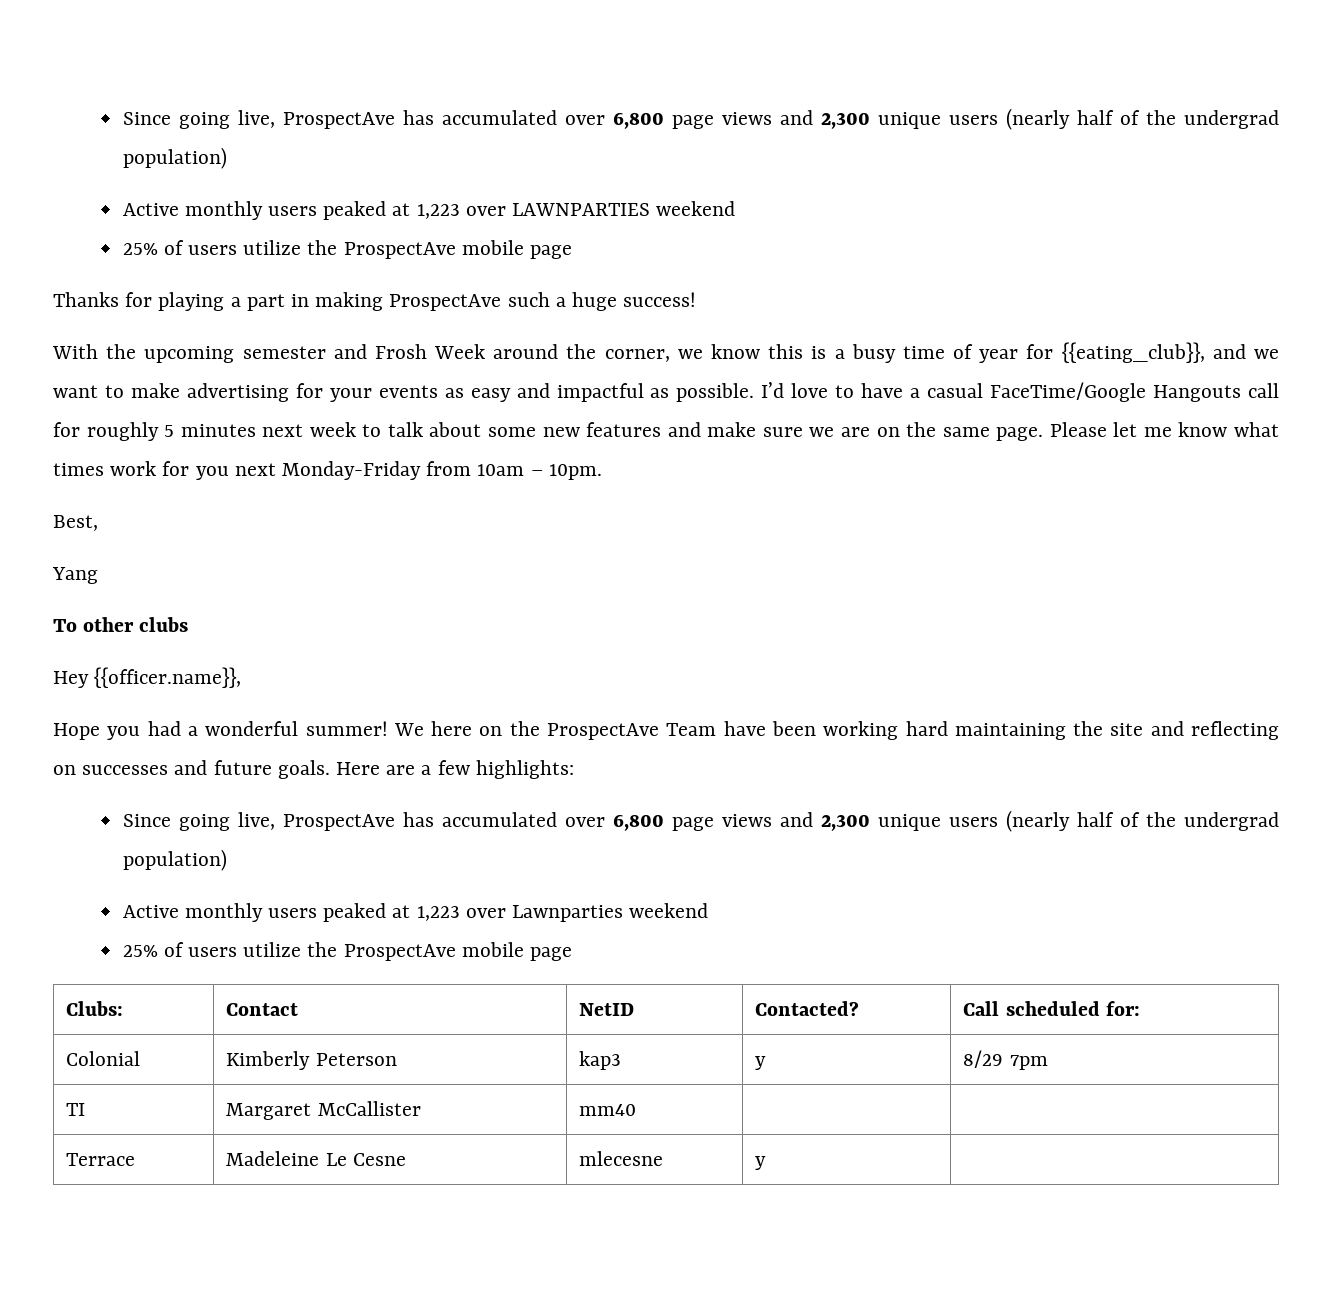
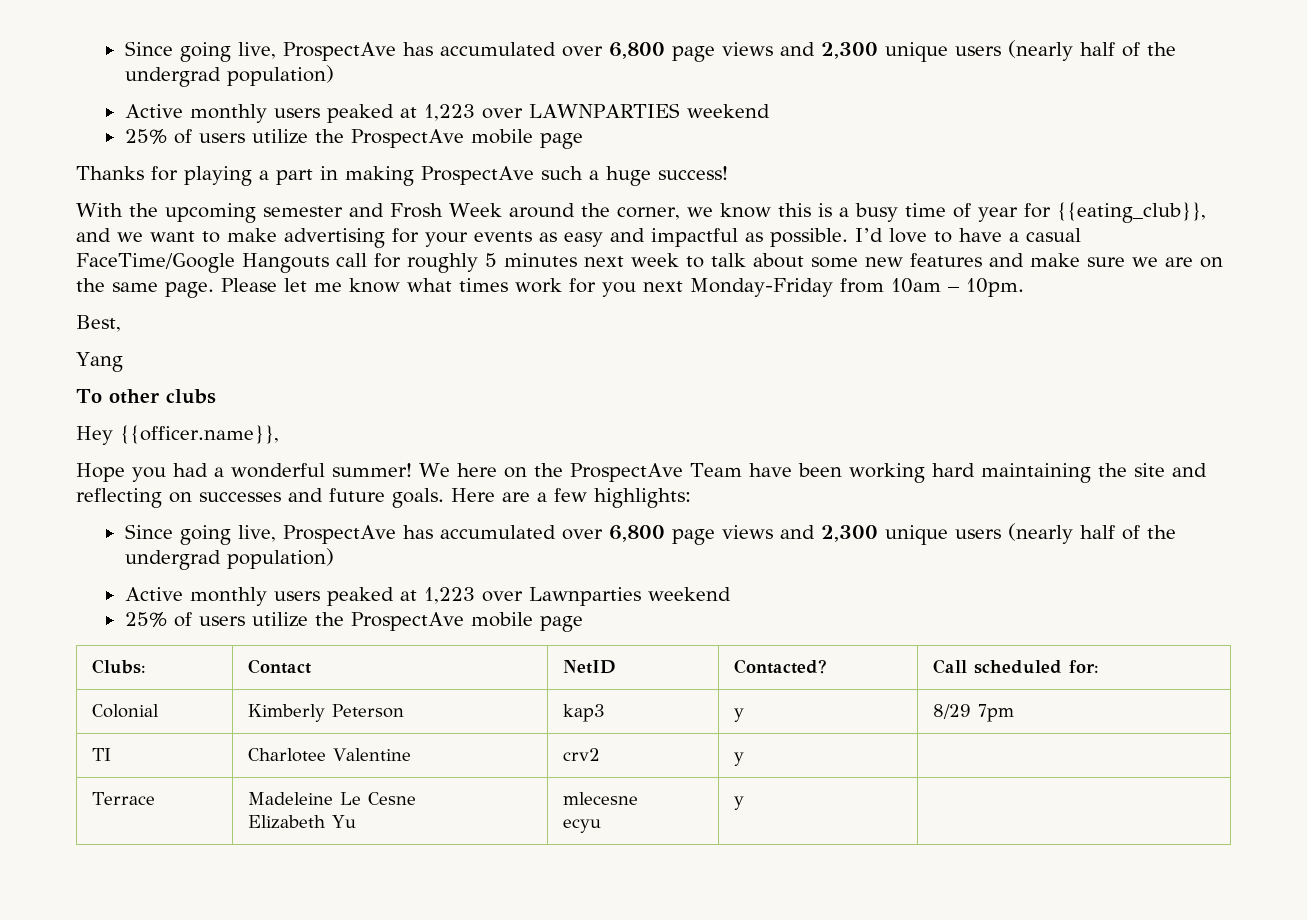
[226,1101,421,1120] [579,1104,637,1116] Margaret McCallister | mm40 | -> [248,748,412,762] [563,748,601,761] [734,752,745,766] Charlotee Valentine | crv2 | y
(406, 1159) none -> [248,815,357,829] // Elizabeth Yu
(664, 1158) none -> [563,819,602,833] // ecyu

